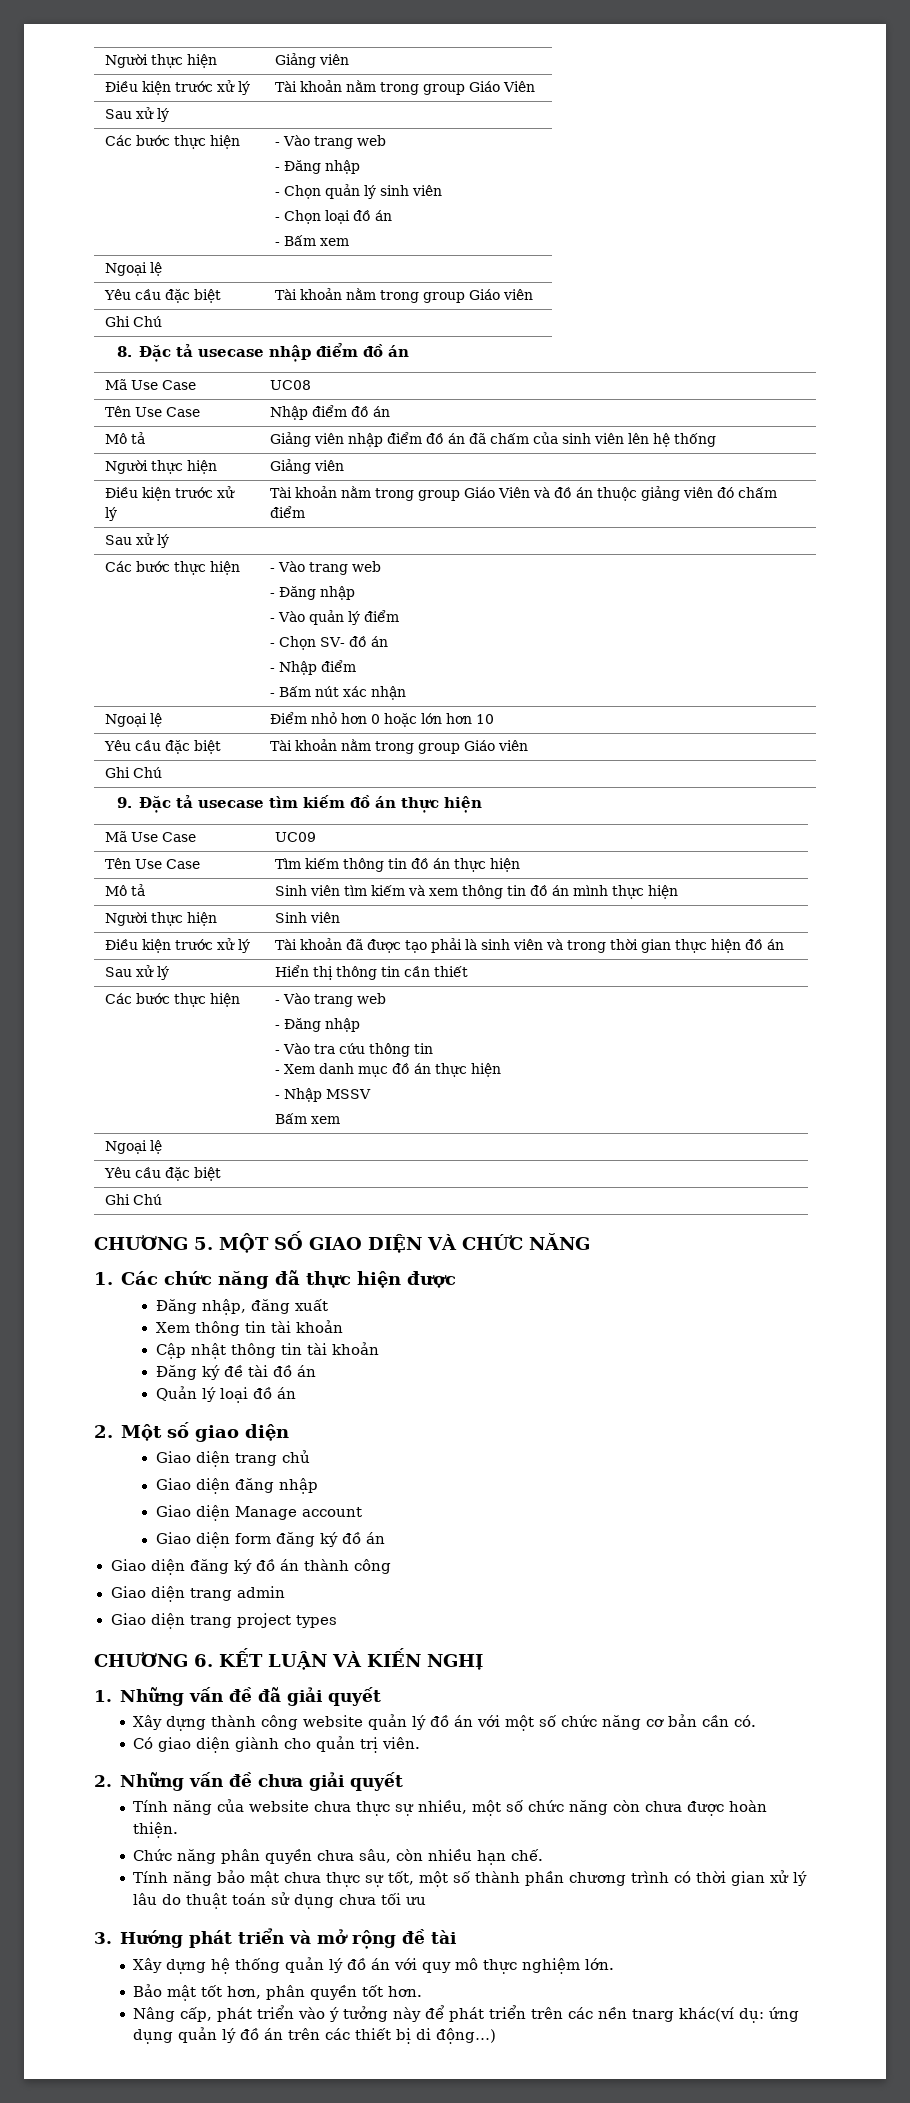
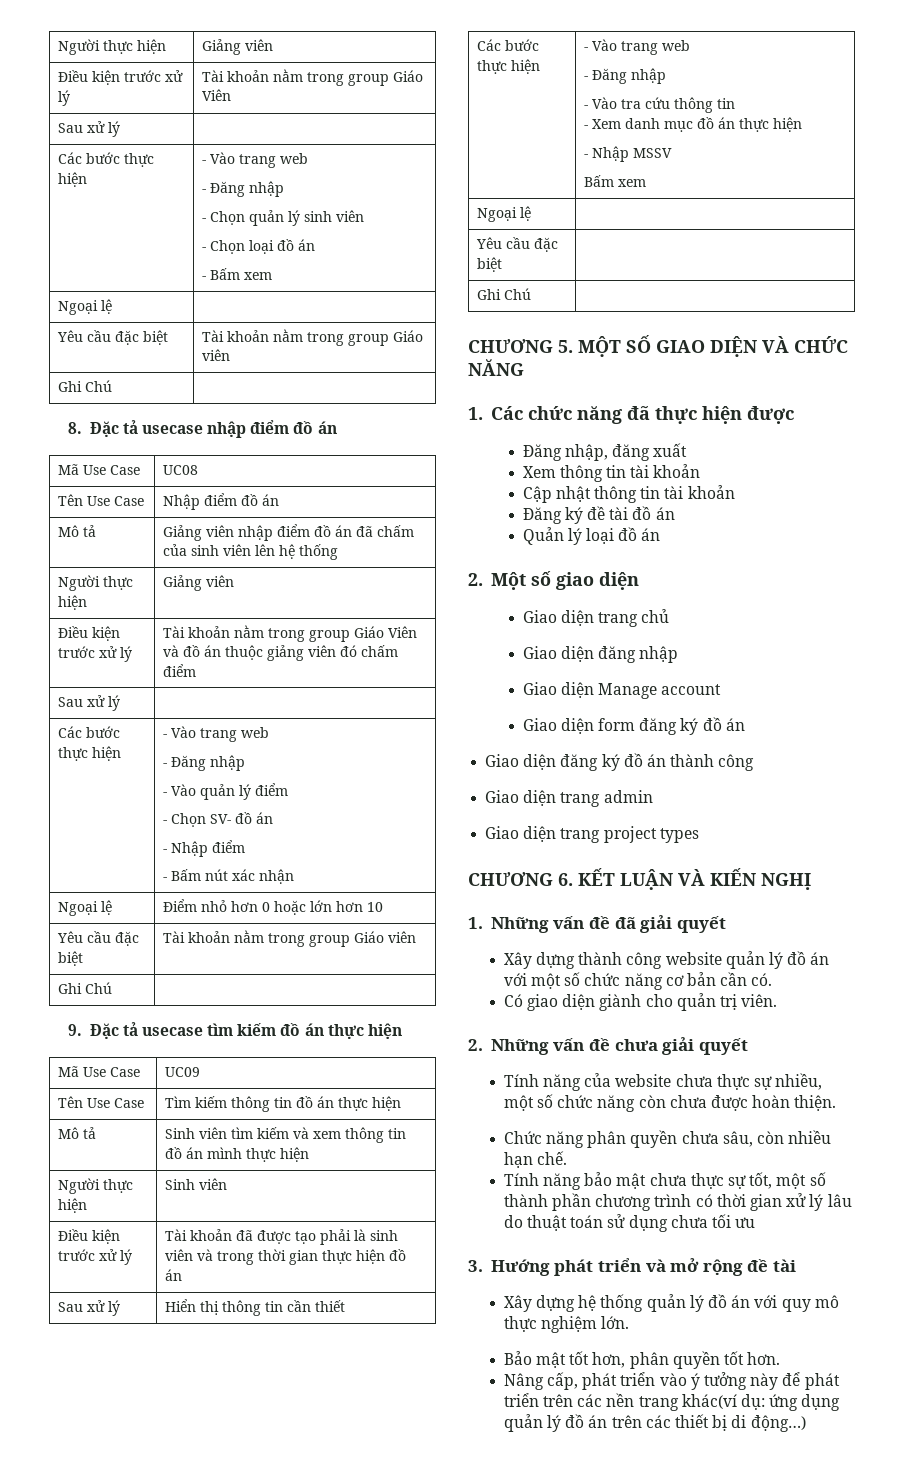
[632,2009,675,2022] tnarg -> [638,1396,679,1411] trang

